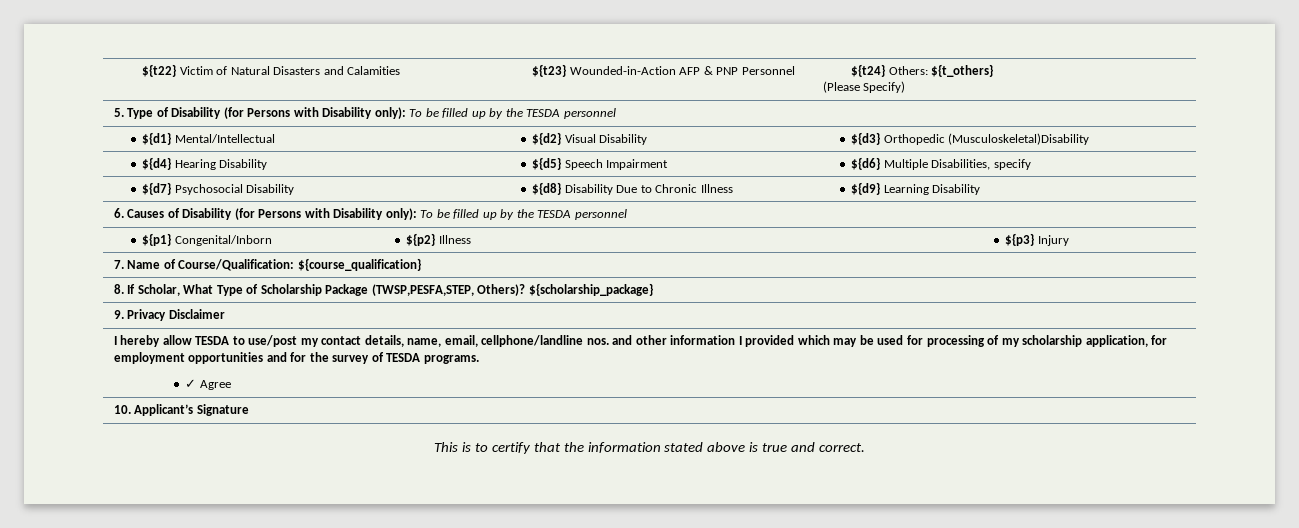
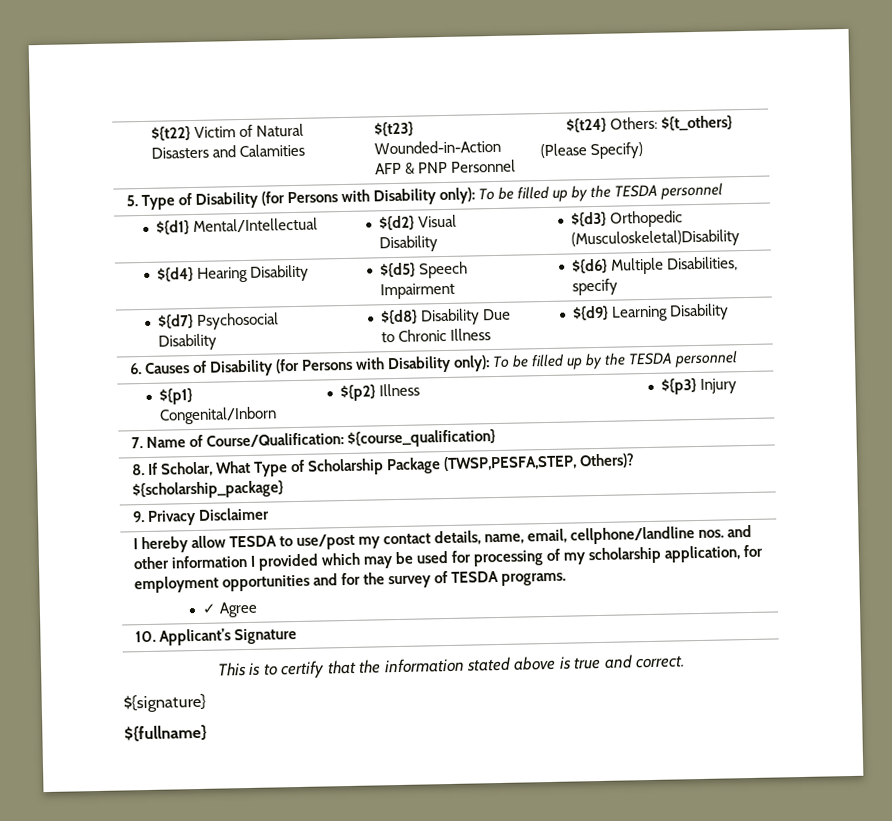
(865, 447) none -> [123,693,206,713] [124,724,208,742] // ${signature} // ${fullname}

